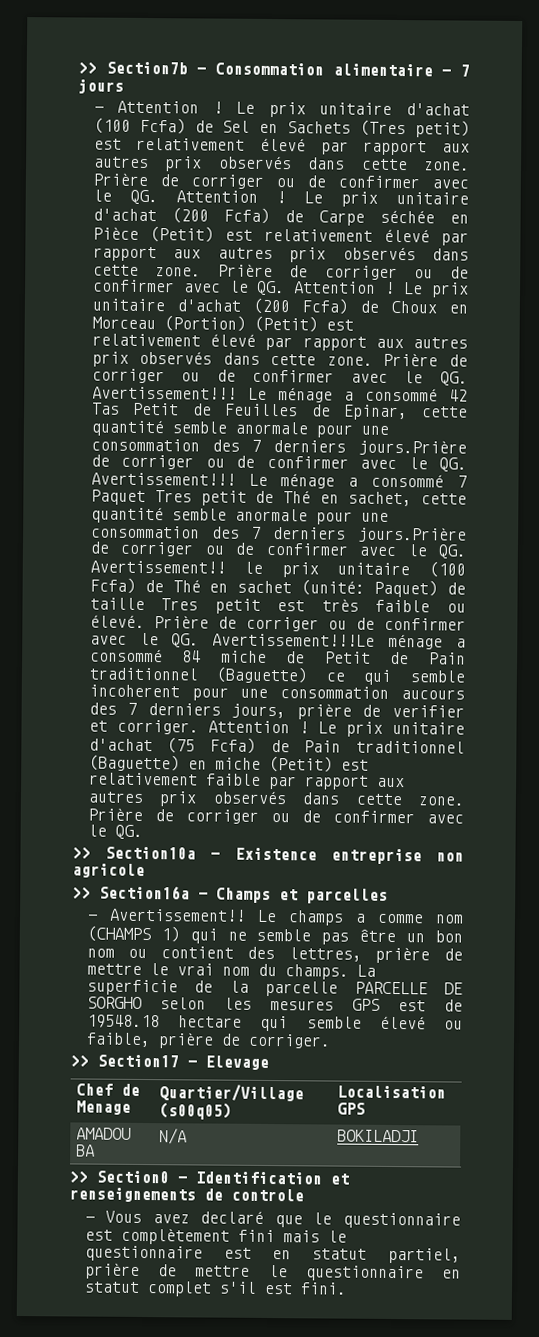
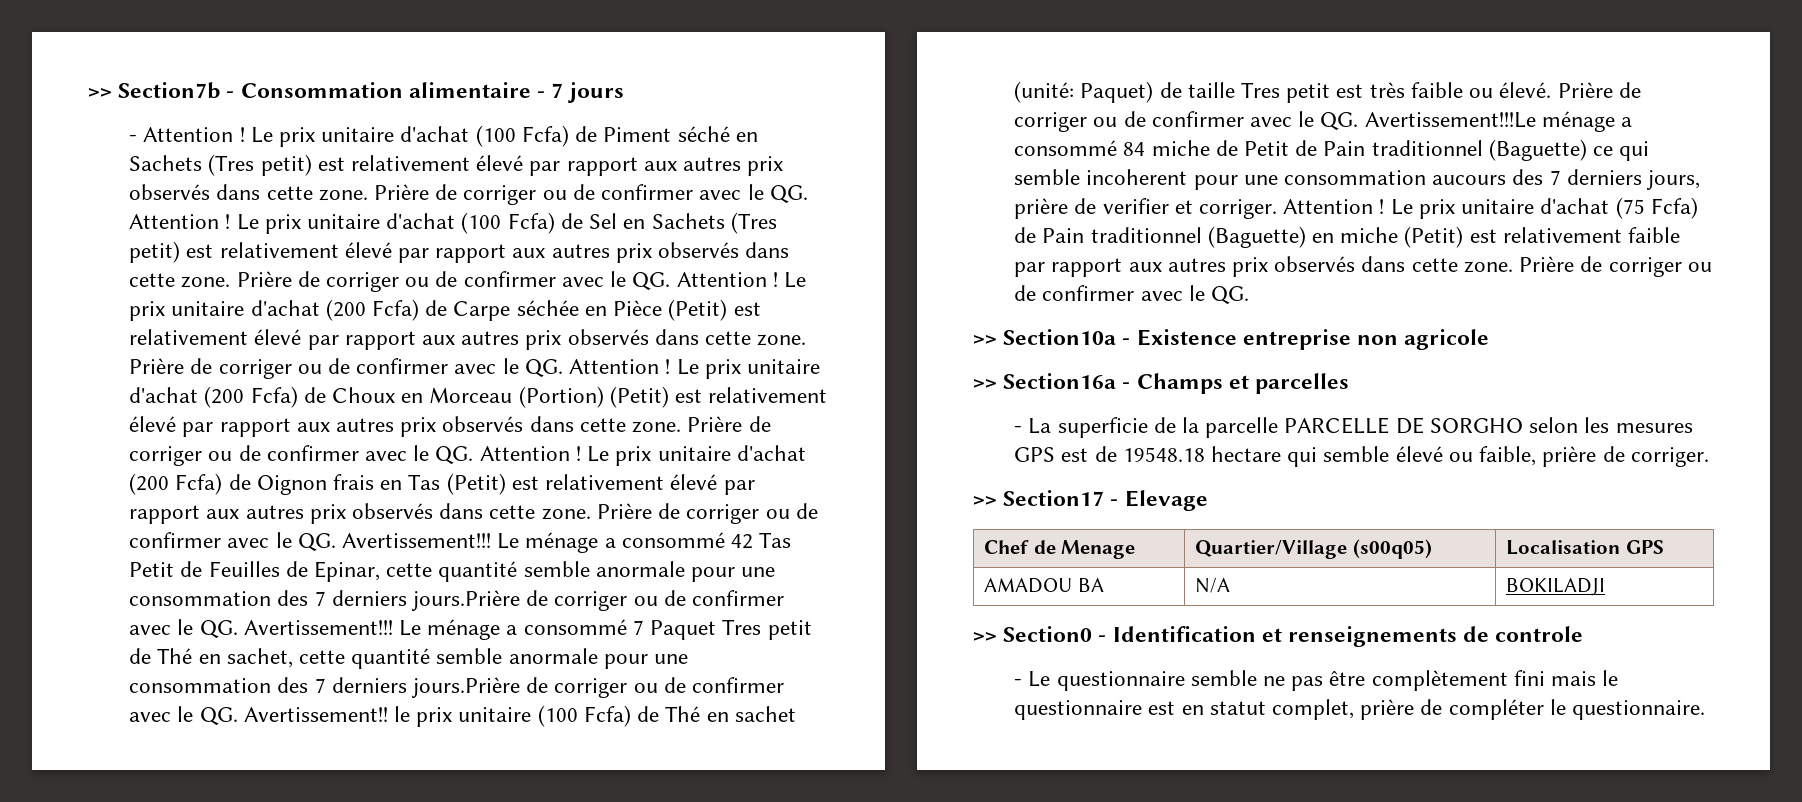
(214, 126) none -> [603,126,758,142] [129,154,784,176] [129,184,808,205] [129,212,583,234] Piment séché en Sachets (Tres petit) est relativement élevé par rapport aux autres prix observés dans cette zone. Prière de corriger ou de confirmer avec le QG. Attention ! Le prix unitaire d'achat (100 Fcfa) de
(468, 378) none -> [479,445,806,466] [129,473,755,495] [129,503,818,524] [129,532,336,551] Attention ! Le prix unitaire d'achat (200 Fcfa) de Oignon frais en Tas (Petit) est relativement élevé par rapport aux autres prix observés dans cette zone. Prière de corriger ou de confirmer avec le QG.
[108,908,464,926] [86,925,464,945] [86,946,463,964] [86,963,349,980] Avertissement!! Le champs a comme nom (CHAMPS 1) qui ne semble pas être un bon nom ou contient des lettres, prière de mettre le vrai nom du champs. -> (1023, 429) none
[105,1210,461,1229] [84,1229,113,1241] Vous avez declaré que le questionnaire est -> [1028,670,1366,691] Le questionnaire semble ne pas être
[388,1247,461,1264] [84,1262,461,1282] [83,1281,347,1297] partiel, prière de mettre le questionnaire en statut complet s'il est fini. -> [1272,699,1706,720] complet, prière de compléter le questionnaire.

